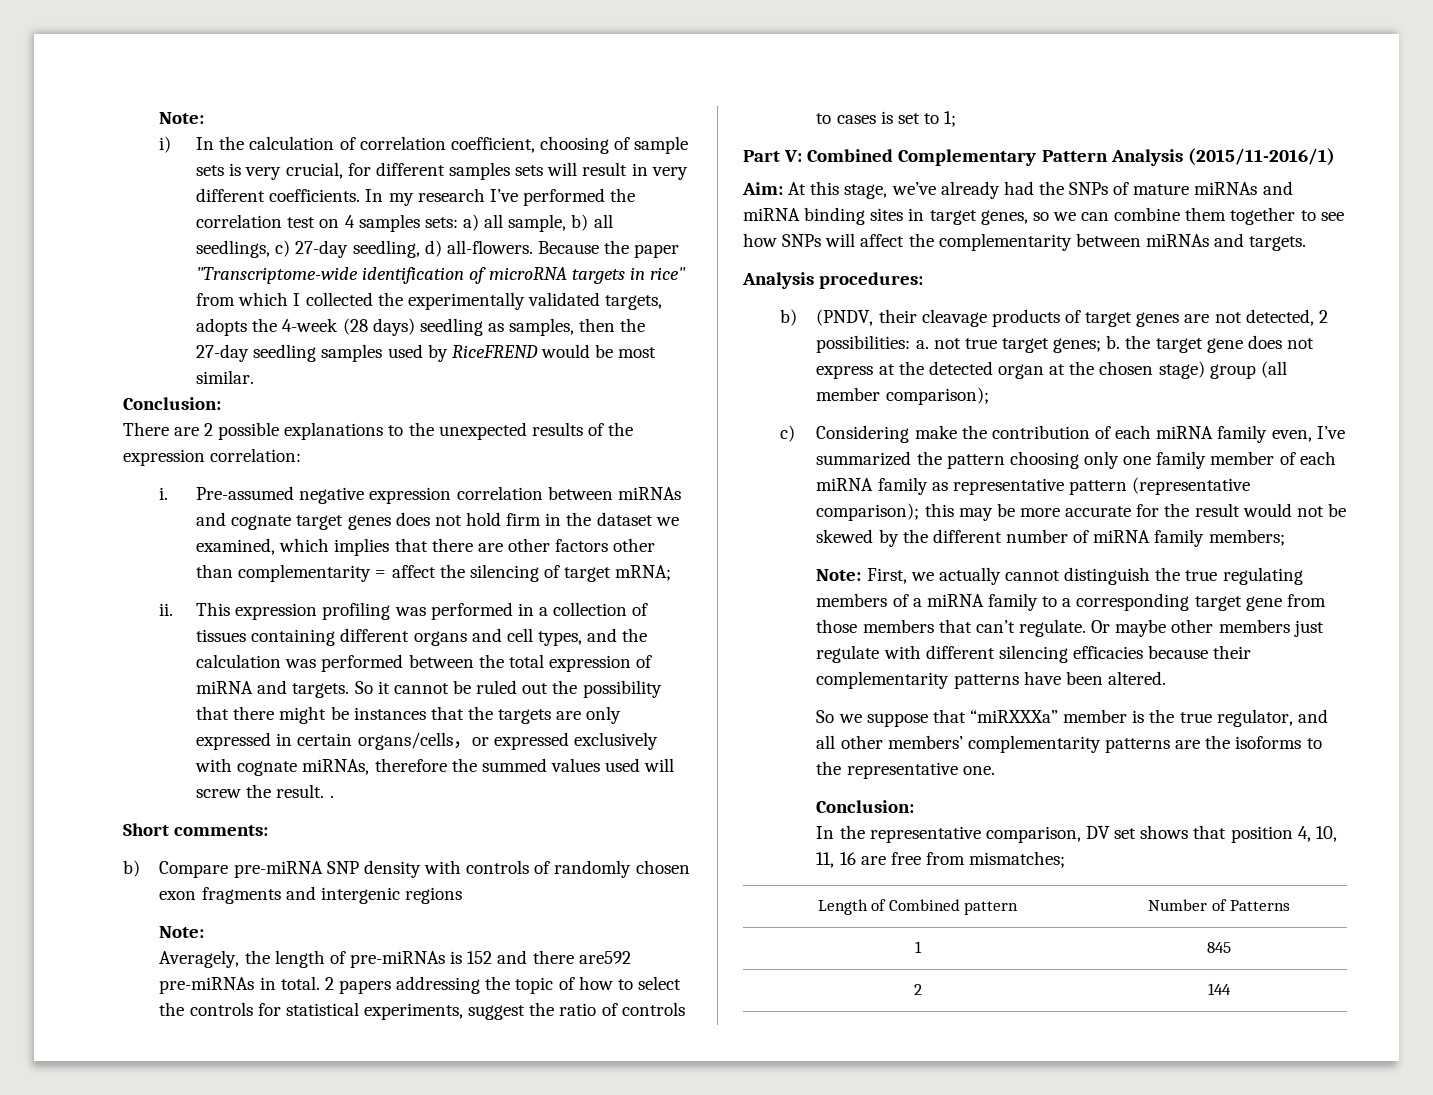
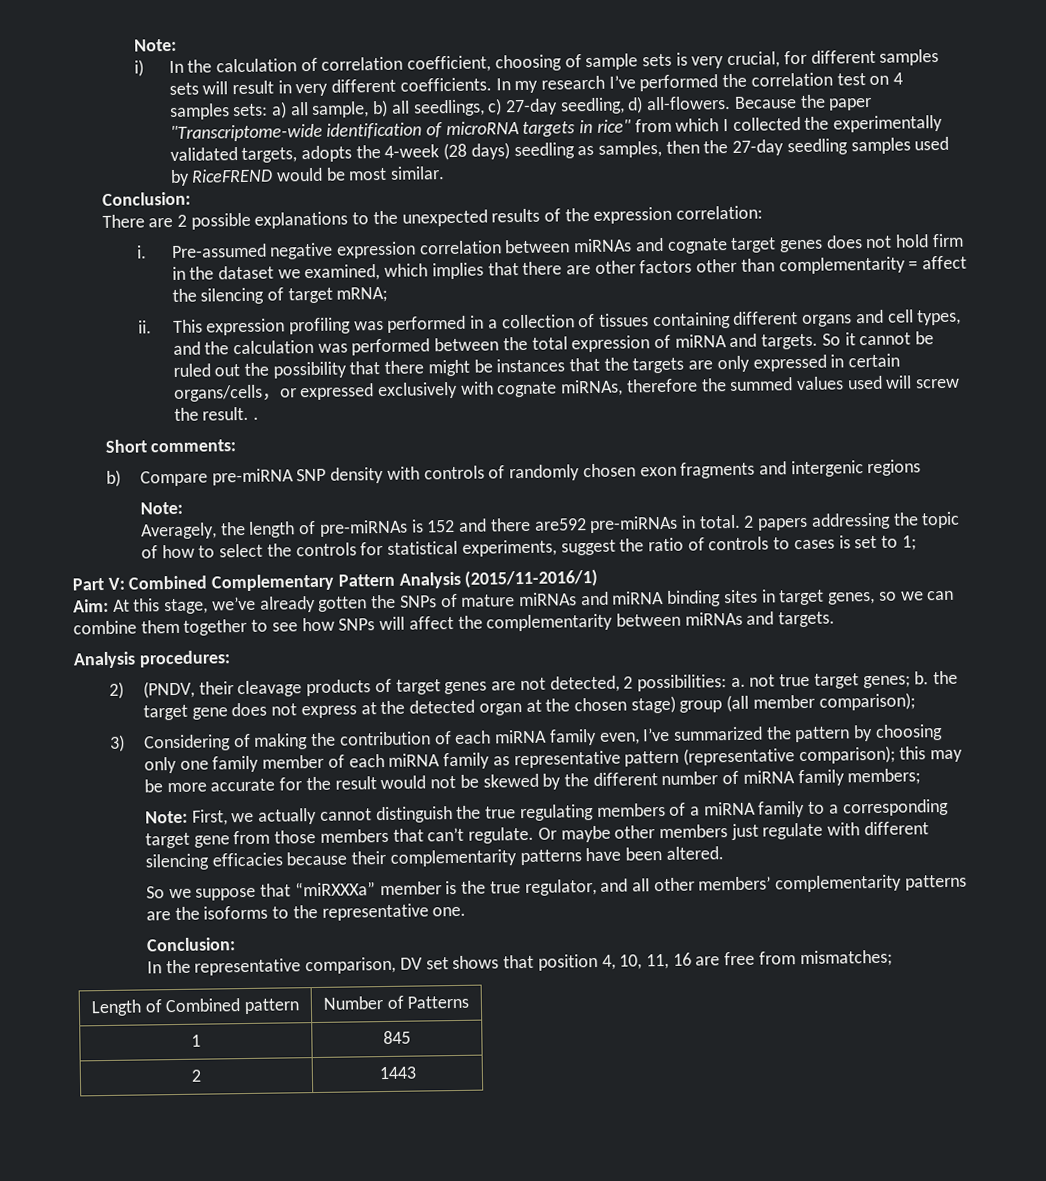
[1003,181,1034,195] had -> [318,596,368,612] gotten
[779,309,797,326] b) -> [108,681,124,699] 2)
[779,425,957,443] c) Considering make -> [109,733,309,752] 3) Considering of making
(1005, 461) none -> [853,725,874,742] by
[1208,983,1231,995] 144 -> [378,1066,416,1080] 1443

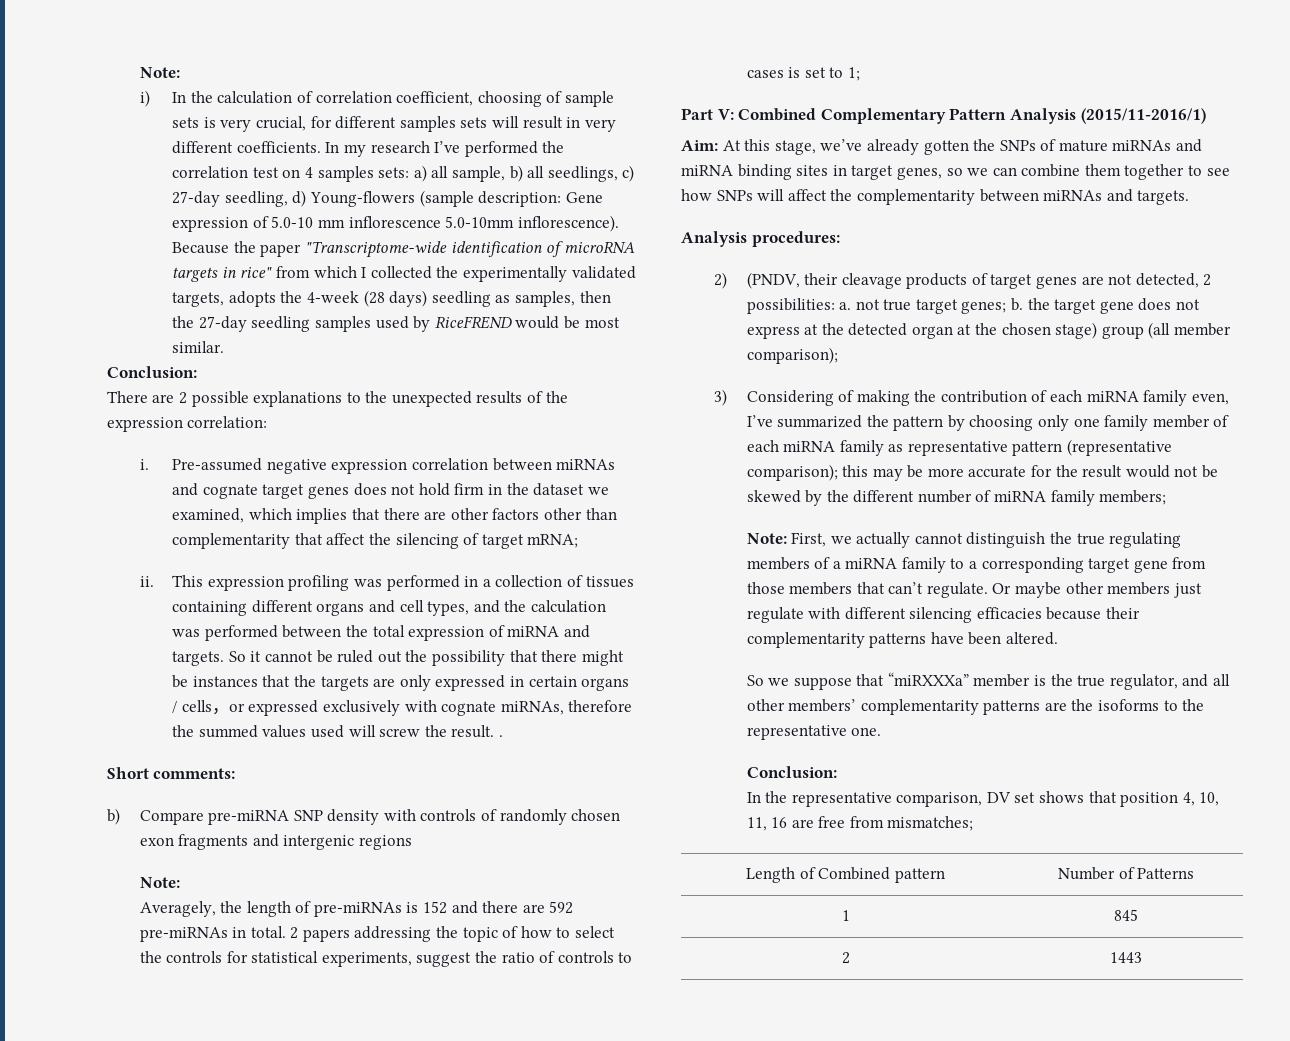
[646,95,732,111] all-flowers. -> [310,190,603,207] [172,215,619,232] Young-flowers (sample description: Gene expression of 5.0-10 mm inflorescence 5.0-10mm inflorescence).
[908,260,919,270] = -> [294,533,323,545] that
[173,384,263,402] organs/cells -> [581,678,630,691] [172,700,212,713] organs / cells
[533,518,587,531] are592 -> [522,901,574,914] are 592

